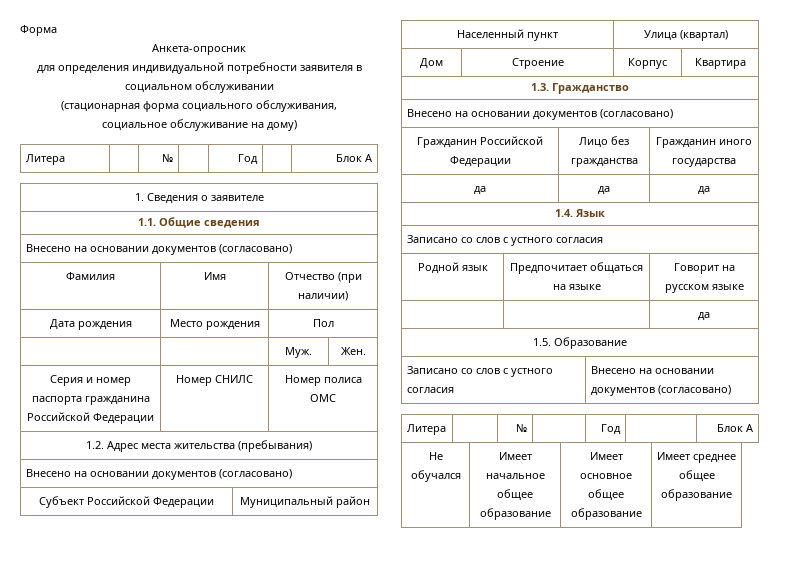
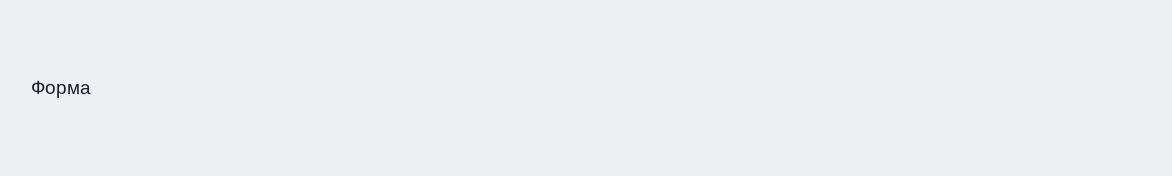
[152,44,246,55] [36,62,362,74] [124,81,274,93] [61,100,337,112] [101,119,297,131] [25,154,65,165] [162,154,174,162] [238,154,259,165] [336,154,374,162] [134,193,264,204] [138,217,260,228] [25,244,292,255] [66,272,115,280] [203,272,226,280] [284,272,362,283] [298,291,348,301] [49,319,132,330] [169,319,260,330] [312,319,334,327] [285,347,312,358] [340,347,366,355] [50,375,131,386] [31,396,150,405] [27,412,154,424] [176,375,253,386] [284,375,362,386] [310,394,336,402] [86,440,312,452] [25,469,292,480] [39,496,214,508] [240,496,370,508] [457,29,558,41] [644,30,728,41] [420,58,443,69] [511,58,564,69] [628,58,667,69] [694,58,746,69] [531,83,629,94] [406,109,673,120] [417,136,543,148] [449,156,511,167] [579,136,629,148] [570,158,638,167] [656,137,752,148] [672,158,736,167] [474,186,486,195] [598,186,610,195] [698,186,710,195] [555,209,605,217] [406,235,603,246] [417,262,488,274] [510,262,643,274] [552,284,601,290] [673,263,735,274] [664,284,744,293] [698,312,710,321] [533,337,627,349] [406,366,553,377] [406,387,454,393] [590,366,714,374] [590,385,731,396] [406,424,446,435] [516,424,528,432] [601,424,622,435] [717,424,755,432] [428,452,443,460] [410,470,461,482] [498,452,532,460] [485,473,545,479] [497,489,533,501] [479,508,551,520] [589,452,623,460] [580,473,632,479] [588,489,624,501] [570,508,642,520] [657,452,736,463] [678,470,715,482] [661,489,732,501] // Анкета-опросник // для определения индивидуальной потребности заявителя в социальном обслуживании // (стационарная форма социального обслуживания, // социальное обслуживание на дому) // Литера | | № | | Год | | Блок А // 1. Сведения о заявителе // 1.1. Общие сведения // Внесено на основании документов (согласовано) // Фамилия | Имя | Отчество (при наличии) // Дата рождения | Место рождения | Пол // | | Муж. | Жен. // Серия и номер паспорта гражданина Российской Федерации | Номер СНИЛС | Номер полиса ОМС // 1.2. Адрес места жительства (пребывания) // Внесено на основании документов (согласовано) // Субъект Российской Федерации | Муниципальный район // Населенный пункт | Улица (квартал) // Дом | Строение | Корпус | Квартира // 1.3. Гражданство // Внесено на основании документов (согласовано) // Гражданин Российской Федерации | Лицо без гражданства | Гражданин иного государства // да | да | да // 1.4. Язык // Записано со слов с устного согласия // Родной язык | Предпочитает общаться на языке | Говорит на русском языке // | | да // 1.5. Образование // Записано со слов с устного согласия | Внесено на основании документов (согласовано) // Литера | | № | | Год | | Блок А // Не обучался | Имеет начальное общее образование | Имеет основное общее образование | Имеет среднее общее образование -> (92, 89) none

